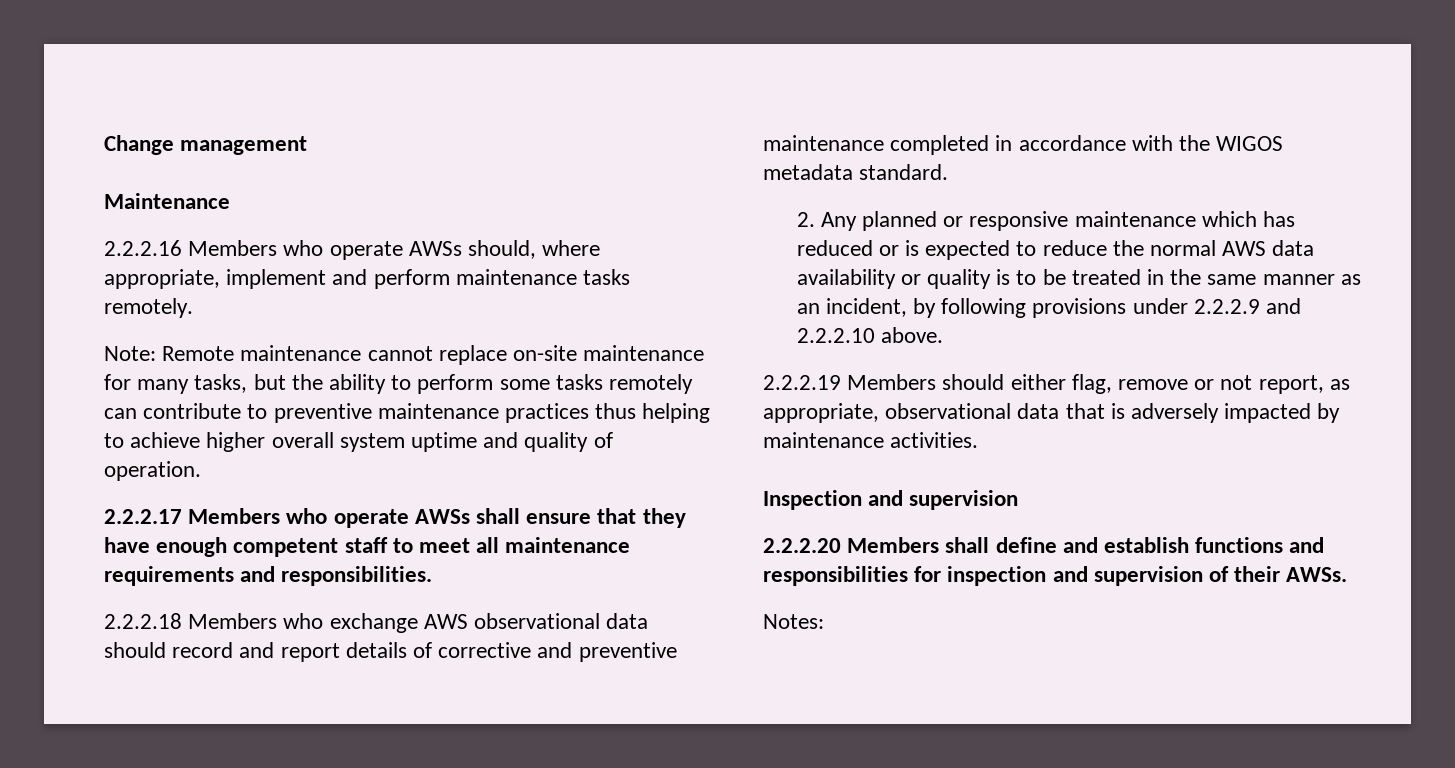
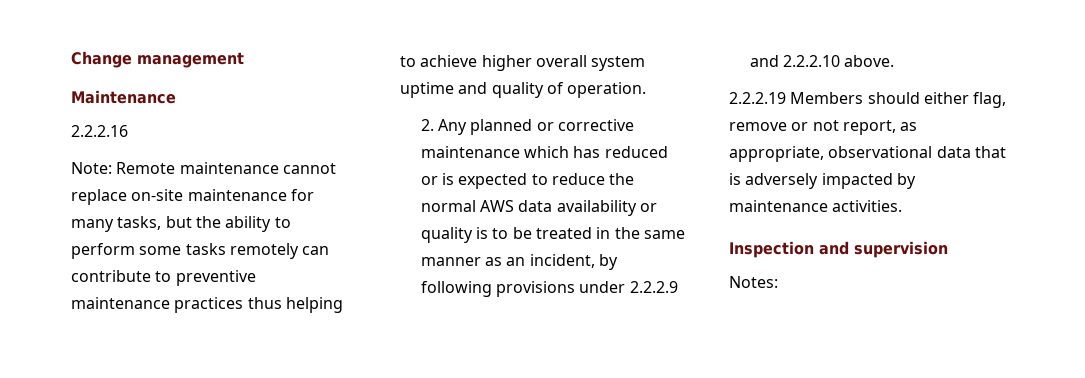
[188,240,601,260] [104,269,631,289] [104,298,193,318] Members who operate AWSs should, where appropriate, implement and perform maintenance tasks remotely. -> (128, 131) none
[104,508,686,528] [104,537,631,557] [104,566,433,586] [104,613,649,633] [104,642,677,662] [763,135,1284,155] [763,164,949,180] // 2.2.2.17 Members who operate AWSs shall ensure that they have enough competent staff to meet all maintenance requirements and responsibilities. // 2.2.2.18 Members who exchange AWS observational data should record and report details of corrective and preventive maintenance completed in accordance with the WIGOS metadata standard. -> (647, 90) none
[969,211,1069,231] responsive -> [557,119,634,131] corrective
[763,537,1325,553] [763,566,1348,586] // 2.2.2.20 Members shall define and establish functions and responsibilities for inspection and supervision of their AWSs. -> (948, 249) none

